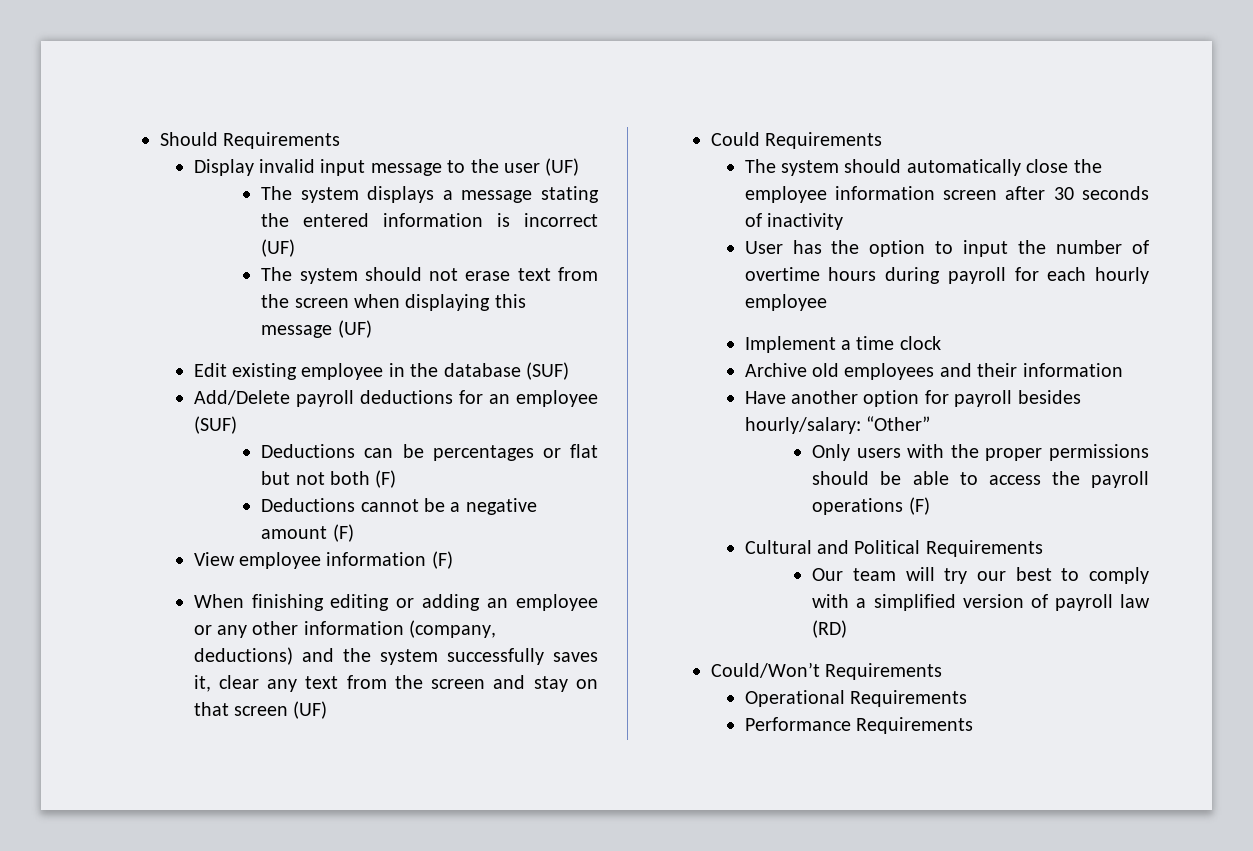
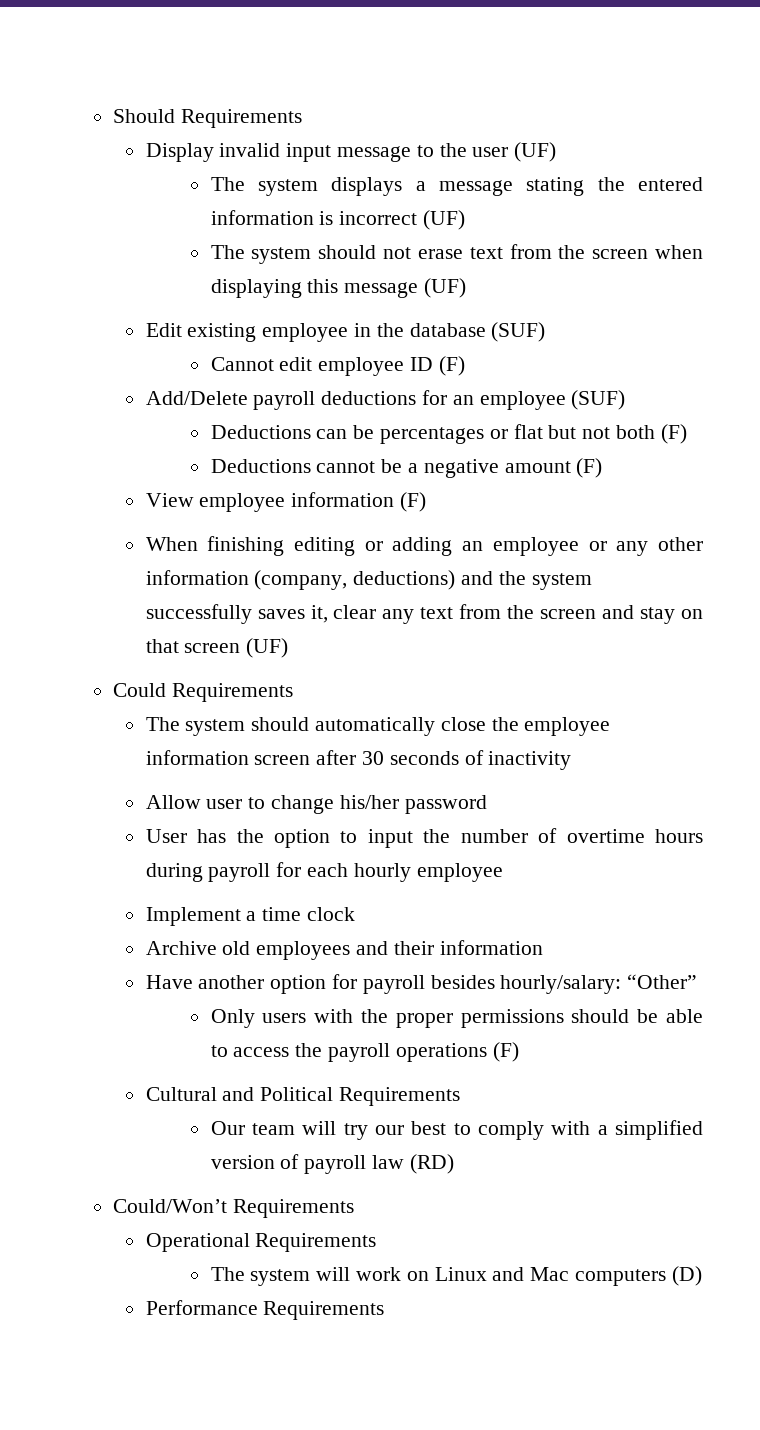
(570, 371) none -> [210,356,465,376] // Cannot edit employee ID (F)
(844, 221) none -> [145,795,487,814] // Allow user to change his/her password
(968, 698) none -> [210,1266,702,1286] // The system will work on Linux and Mac computers (D)

